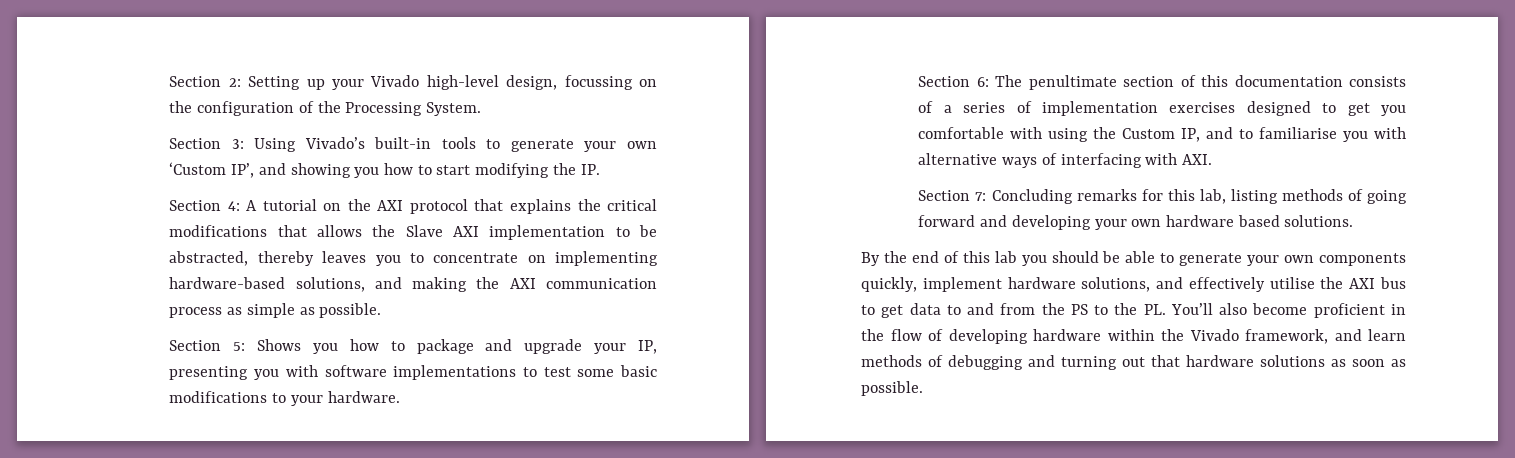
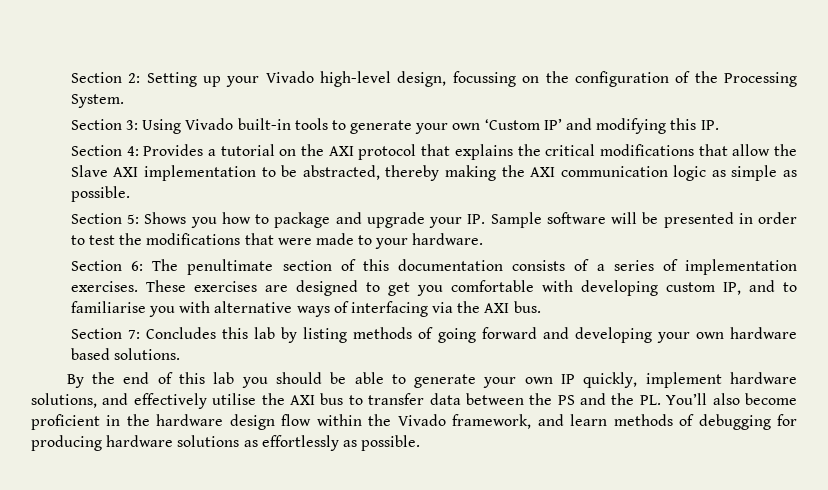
[304,137,365,149] Vivado’s -> [185,118,234,130] Vivado
[231,163,576,178] IP’, and showing you how to start modifying the -> [543,118,697,134] IP’ and modifying this
[246,200,258,211] A -> [143,144,216,156] Provides a
[317,225,363,237] allows -> [732,144,771,156] allow
[322,251,658,266] [169,277,402,292] leaves you to concentrate on implementing hardware-based solutions, and -> (440, 173) none
[169,307,223,318] process -> [673,165,707,181] logic
[638,340,657,354] [169,365,657,380] [169,391,268,403] IP, presenting you with software implementations to test some basic modifications -> [467,212,798,228] [70,233,354,245] IP. Sample software will be presented in order to test the modifications that were made
[1169,102,1236,113] exercises -> [70,280,288,292] exercises. These exercises are
[1048,127,1176,142] using the Custom -> [580,280,715,296] developing custom
[1145,153,1213,165] [918,189,1226,204] with AXI. // Section 7: Concluding remarks for this lab, -> [432,301,541,313] [70,327,298,343] via the AXI bus. // Section 7: Concludes this lab by
[1319,253,1407,266] components -> [561,374,576,384] IP
[881,303,1036,318] get data to and from -> [368,393,524,405] transfer data between
[1094,305,1109,315] to -> [580,393,607,405] and
[890,329,1101,344] flow of developing hardware -> [156,414,312,430] hardware design flow
[1028,355,1180,370] and turning out that -> [777,414,797,426] [31,435,102,451] for producing
[1352,359,1385,367] soon -> [261,435,339,451] effortlessly

